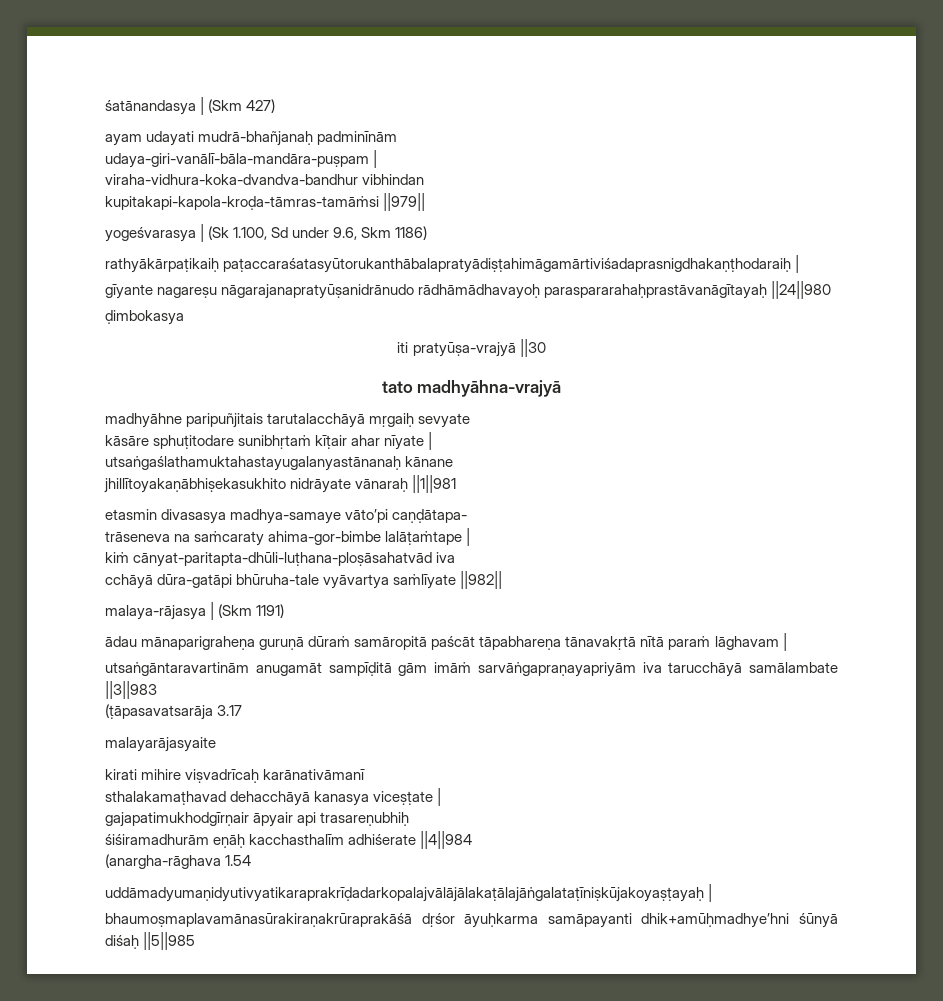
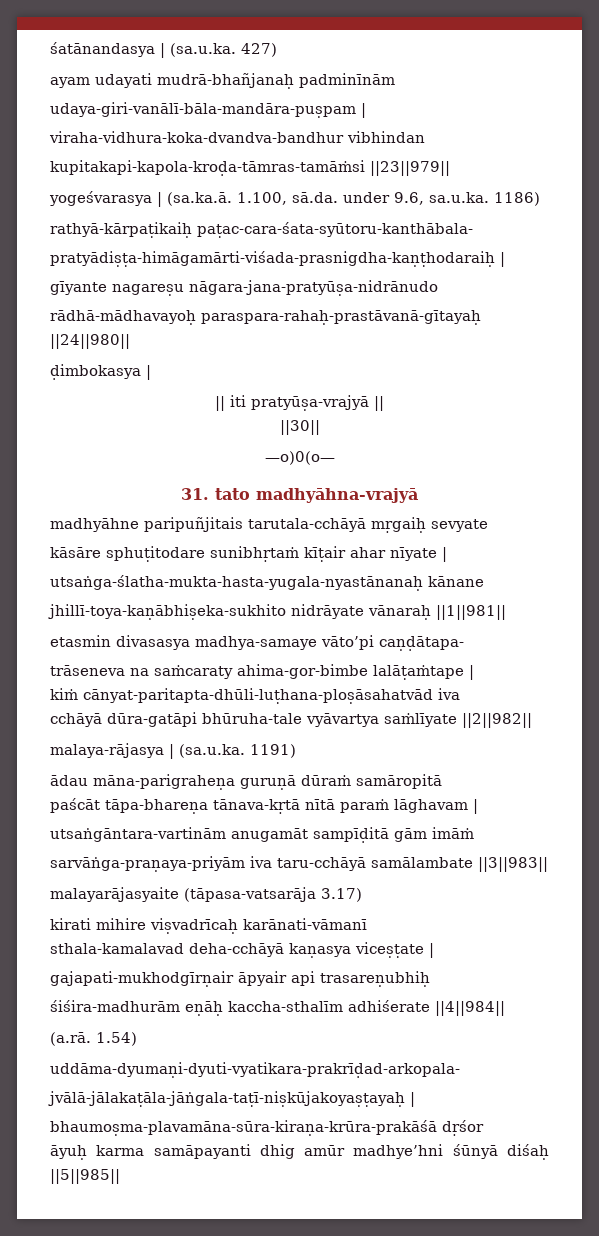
[208,99,243,113] (Skm -> [170,43,236,57] (sa.u.ka.
[383,193,426,211] ||979|| -> [370,161,450,176] ||23||979||
[208,226,289,240] (Sk 1.100, Sd -> [167,192,338,206] (sa.ka.ā. 1.100, sā.da.
[361,227,392,238] Skm -> [429,192,489,203] sa.u.ka.
[105,258,792,273] rathyākārpaṭikaiḥ paṭaccaraśatasyūtorukanthābalapratyādiṣṭahimāgamārtiviśadaprasnigdhakaṇṭhodaraiḥ -> [50,222,473,238] [50,251,495,267] rathyā-kārpaṭikaiḥ paṭac-cara-śata-syūtoru-kanthābala- // pratyādiṣṭa-himāgamārti-viśada-prasnigdha-kaṇṭhodaraiḥ
[221,281,832,299] [105,310,184,325] [397,339,546,357] nāgarajanapratyūṣanidrānudo rādhāmādhavayoḥ paraspararahaḥprastāvanāgītayaḥ ||24||980 // ḍimbokasya // iti pratyūṣa-vrajyā ||30 // -> [189,280,438,296] [50,310,481,325] [50,334,130,349] [50,364,151,380] [215,395,384,411] [279,420,320,435] [264,451,335,465] [181,488,209,500] nāgara-jana-pratyūṣa-nidrānudo // rādhā-mādhavayoḥ paraspara-rahaḥ-prastāvanā-gītayaḥ ||24||980|| // ḍimbokasya | // || iti pratyūṣa-vrajyā || // ||30|| // —o)0(o— // 31.
[267,413,366,428] tarutalacchāyā -> [248,518,366,532] tarutala-cchāyā
[105,456,401,471] utsaṅgaślathamuktahastayugalanyastānanaḥ -> [50,575,423,591] utsaṅga-ślatha-mukta-hasta-yugala-nyastānanaḥ
[104,478,286,493] jhillītoyakaṇābhiṣekasukhito -> [48,604,286,620] jhillī-toya-kaṇābhiṣeka-sukhito
[412,475,457,493] ||1||981 -> [436,605,506,620] ||1||981||
[460,571,503,589] ||982|| -> [462,713,532,728] ||2||982||
[218,604,253,618] (Skm -> [179,744,245,758] (sa.u.ka.
[141,636,256,650] mānaparigraheṇa -> [93,774,235,790] māna-parigraheṇa
[431,636,637,650] paścāt tāpabhareṇa tānavakṛtā -> [50,798,300,814] // paścāt tāpa-bhareṇa tānava-kṛtā
[105,662,249,676] utsaṅgāntaravartinām -> [50,827,226,842] utsaṅgāntara-vartinām
[477,662,838,677] [105,681,157,699] [105,704,243,720] sarvāṅgapraṇayapriyām iva tarucchāyā samālambate ||3||983 // (ṭāpasavatsarāja 3.17 -> [50,856,548,872] // sarvāṅga-praṇaya-priyām iva taru-cchāyā samālambate ||3||983||
(216, 744) none -> [184,887,362,902] (tāpasa-vatsarāja 3.17)
[263,769,366,780] [105,791,370,806] karānativāmanī // sthalakamaṭhavad dehacchāyā kanasya -> [243,918,367,930] [50,943,351,958] karānati-vāmanī // sthala-kamalavad deha-cchāyā kaṇasya
[105,812,249,827] gajapatimukhodgīrṇair -> [50,971,234,987] gajapati-mukhodgīrṇair
[105,831,473,849] [105,854,252,869] [105,884,713,902] [105,913,412,927] śiśiramadhurām eṇāḥ kacchasthalīm adhiśerate ||4||984 // (anargha-rāghava 1.54 // uddāmadyumaṇidyutivyatikaraprakrīḍadarkopalajvālājālakaṭālajāṅgalataṭīniṣkūjakoyaṣṭayaḥ | // bhaumoṣmaplavamānasūrakiraṇakrūraprakāśā -> [50,1000,505,1016] [50,1032,137,1046] [50,1062,460,1078] [48,1091,415,1107] [50,1120,437,1136] śiśira-madhurām eṇāḥ kaccha-sthalīm adhiśerate ||4||984|| // (a.rā. 1.54) // uddāma-dyumaṇi-dyuti-vyatikara-prakrīḍad-arkopala- // jvālā-jālakaṭāla-jāṅgala-taṭī-niṣkūjakoyaṣṭayaḥ | // bhaumoṣma-plavamāna-sūra-kiraṇa-krūra-prakāśā
[464,913,790,928] āyuḥkarma samāpayanti dhik+amūḥmadhye’hni -> [50,1144,444,1160] // āyuḥ karma samāpayanti dhig amūr madhye’hni
[143,932,196,950] ||5||985 -> [50,1169,120,1184] ||5||985||

